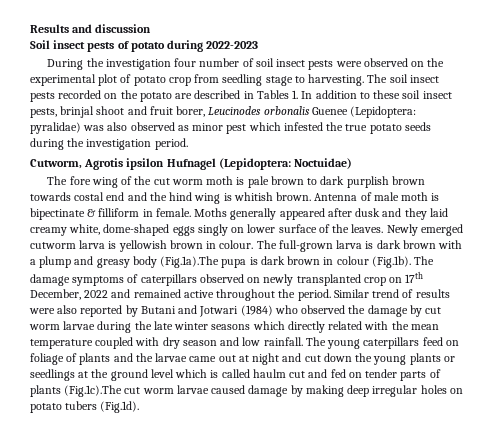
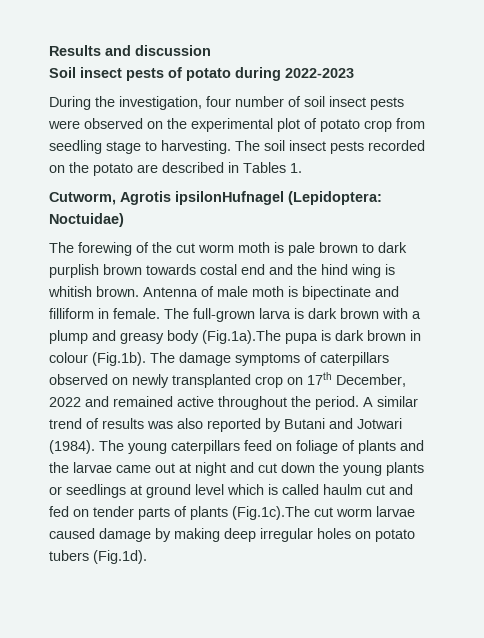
[105,59,171,70] investigation -> [119,96,202,110] investigation,
[301,90,452,99] [30,106,417,118] [30,122,431,134] [30,138,188,150] In addition to these soil insect pests, brinjal shoot and fruit borer, Leucinodes orbonalis Guenee (Lepidoptera: pyralidae) was also observed as minor pest which infested the true potato seeds during the investigation period. -> (302, 168) none
[126,158,216,170] ipsilon Hufnagel -> [175,191,284,205] ipsilonHufnagel
[69,176,118,188] fore wing -> [78,242,132,256] forewing
[87,209,97,217] & -> [375,286,399,297] and
[194,208,448,220] [30,224,463,236] [30,240,254,252] Moths generally appeared after dusk and they laid creamy white, dome-shaped eggs singly on lower surface of the leaves. Newly emerged cutworm larva is yellowish brown in colour. -> (160, 313) none
[333,289,369,298] Similar -> [363,396,418,407] A similar
[29,308,55,314] were -> [147,421,173,429] was
[240,305,442,317] [29,321,439,333] [30,337,303,349] (1984) who observed the damage by cut worm larvae during the late winter seasons which directly related with the mean temperature coupled with dry season and low rainfall. -> [49,440,95,454] (1984).
[91,369,109,378] the -> (142, 490) none

